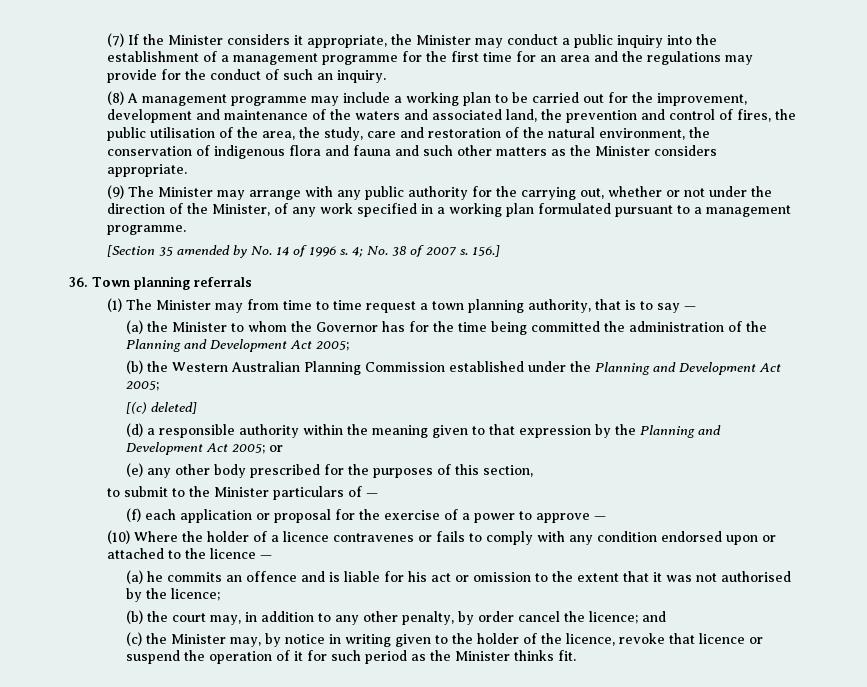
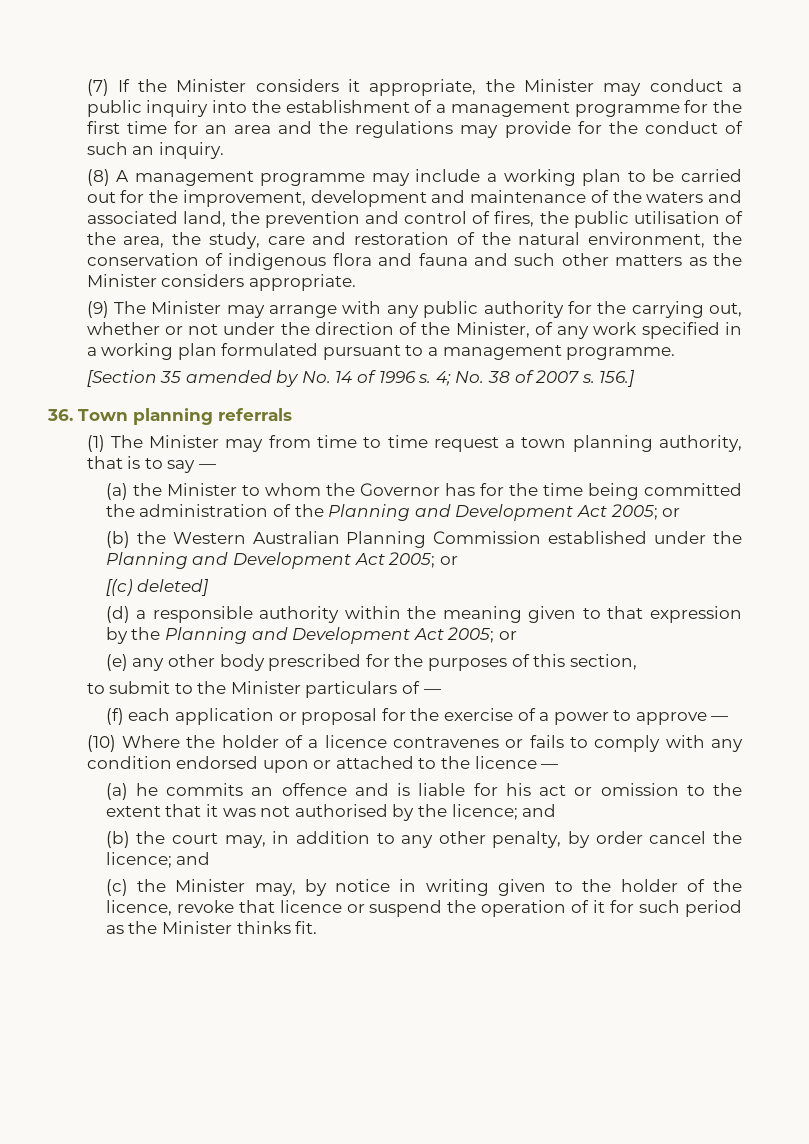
(349, 346) none -> [662,508,681,517] or
(159, 386) none -> [439,556,458,565] or
(220, 594) none -> [522,804,557,817] and

